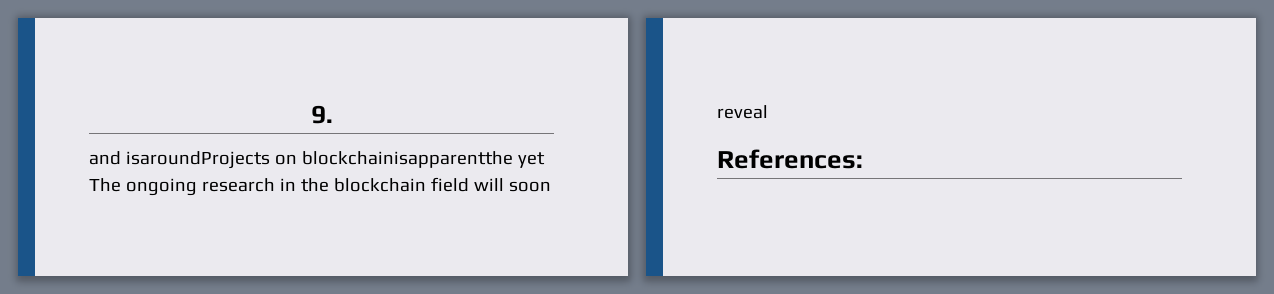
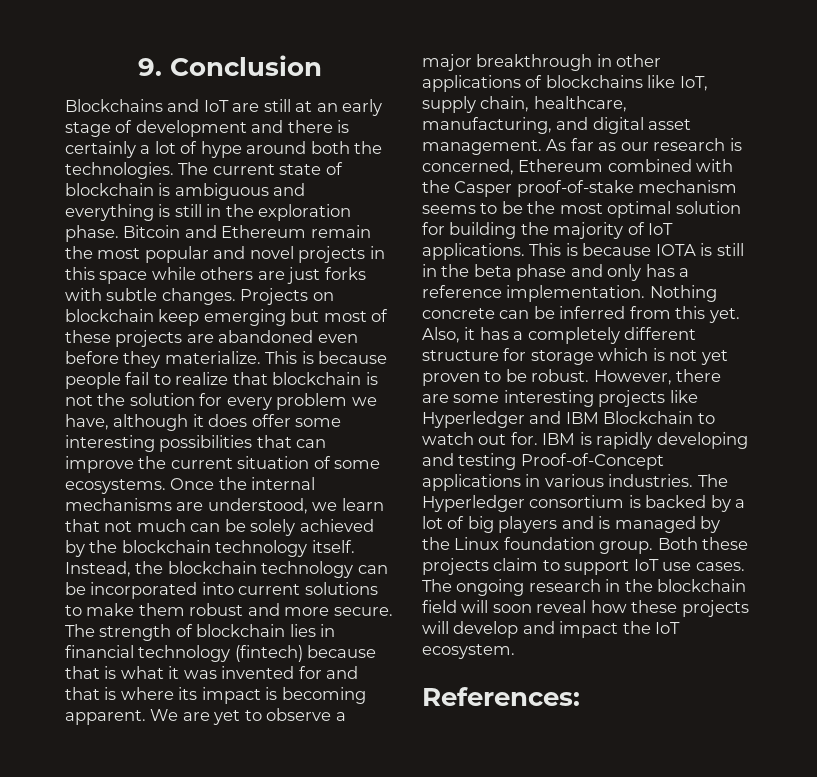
[89,151,545,169] // and isaroundProjects on blockchainisapparentthe yet -> [169,55,322,76] [65,99,383,116] [65,120,350,137] [65,141,383,158] [65,162,343,179] [65,183,306,200] [65,204,352,221] [65,225,371,242] [65,246,385,263] [65,267,366,284] [65,288,334,305] [65,309,389,326] [65,330,358,347] [65,351,388,368] [65,372,378,389] [65,393,377,410] [65,414,342,431] [65,435,327,452] [65,456,381,473] [65,477,316,494] [65,498,384,514] [65,519,374,536] [65,540,355,557] [65,561,388,578] [65,582,378,599] [65,603,393,616] [65,624,336,641] [65,645,377,662] [65,666,359,679] [65,687,366,704] [65,708,346,725] [422,54,662,71] [422,75,708,92] [422,96,627,113] [422,117,692,134] [422,138,742,155] [422,159,734,175] [422,180,738,197] [422,201,741,218] [422,222,674,239] [422,243,744,260] [422,264,690,281] [422,285,717,302] [422,306,740,323] [422,327,697,344] [422,348,728,365] [422,369,722,386] [422,390,698,407] [422,411,715,428] [422,432,748,449] [422,453,664,470] [422,474,728,491] [422,495,746,512] [422,516,721,533] [422,537,749,554] [422,558,745,575] Conclusion // Blockchains and IoT are still at an early stage of development and there is certainly a lot of hype around both the technologies. The current state of blockchain is ambiguous and everything is still in the exploration phase. Bitcoin and Ethereum remain the most popular and novel projects in this space while others are just forks with subtle changes. Projects on blockchain keep emerging but most of these projects are abandoned even before they materialize. This is because people fail to realize that blockchain is not the solution for every problem we have, although it does offer some interesting possibilities that can improve the current situation of some ecosystems. Once the internal mechanisms are understood, we learn that not much can be solely achieved by the blockchain technology itself. Instead, the blockchain technology can be incorporated into current solutions to make them robust and more secure. The strength of blockchain lies in financial technology (fintech) because that is what it was invented for and that is where its impact is becoming apparent. We are yet to observe a major breakthrough in other applications of blockchains like IoT, supply chain, healthcare, manufacturing, and digital asset management. As far as our research is concerned, Ethereum combined with the Casper proof-of-stake mechanism seems to be the most optimal solution for building the majority of IoT applications. This is because IOTA is still in the beta phase and only has a reference implementation. Nothing concrete can be inferred from this yet. Also, it has a completely different structure for storage which is not yet proven to be robust. However, there are some interesting projects like Hyperledger and IBM Blockchain to watch out for. IBM is rapidly developing and testing Proof-of-Concept applications in various industries. The Hyperledger consortium is backed by a lot of big players and is managed by the Linux foundation group. Both these projects claim to support IoT use cases.
(768, 112) none -> [590,600,749,617] [422,621,681,638] [422,644,515,659] how these projects will develop and impact the IoT ecosystem.

